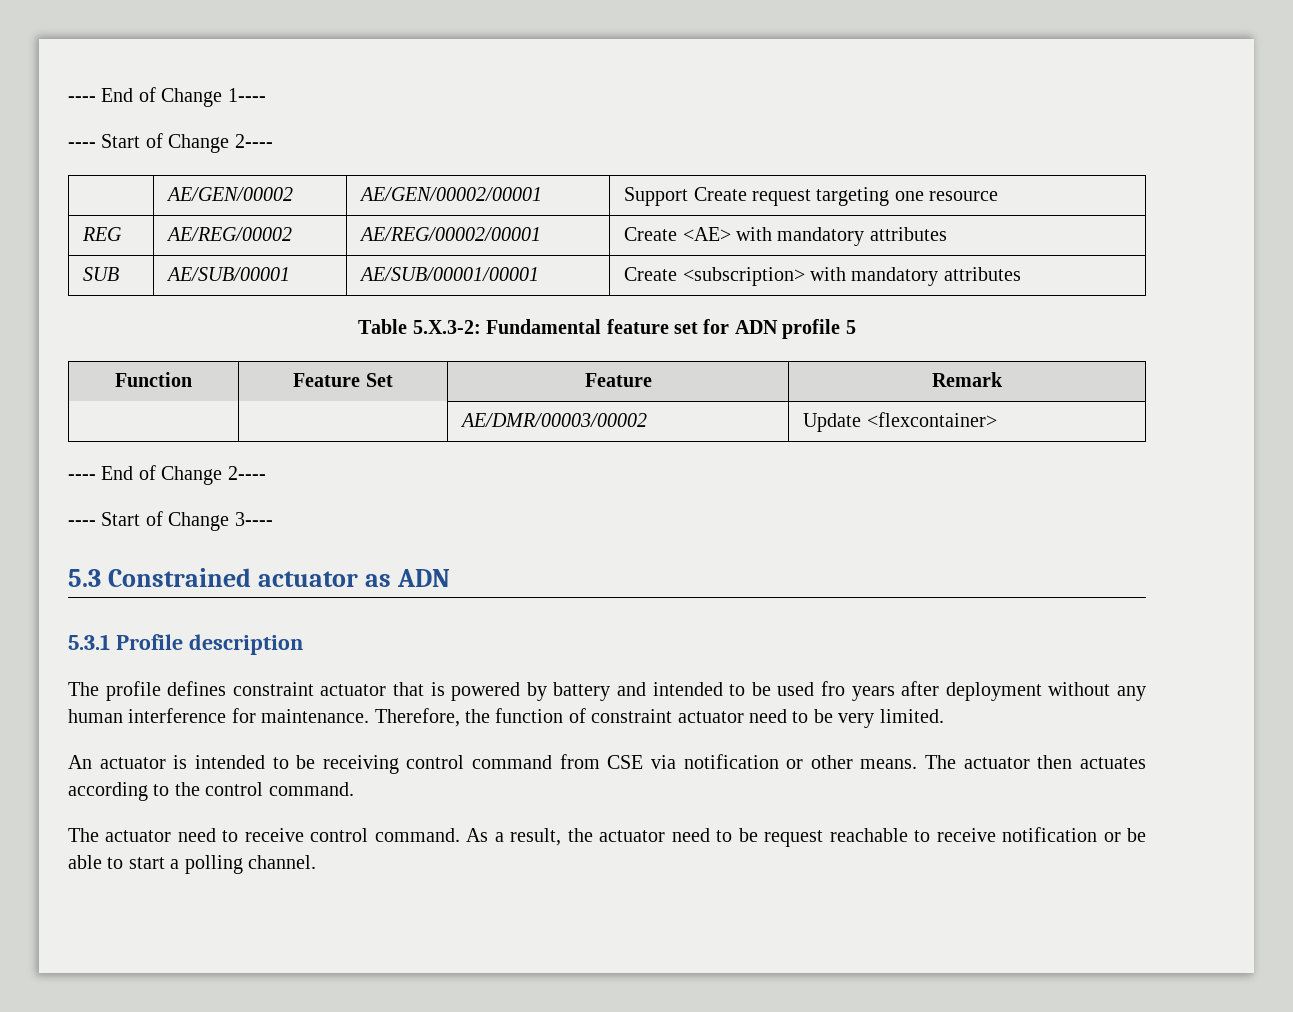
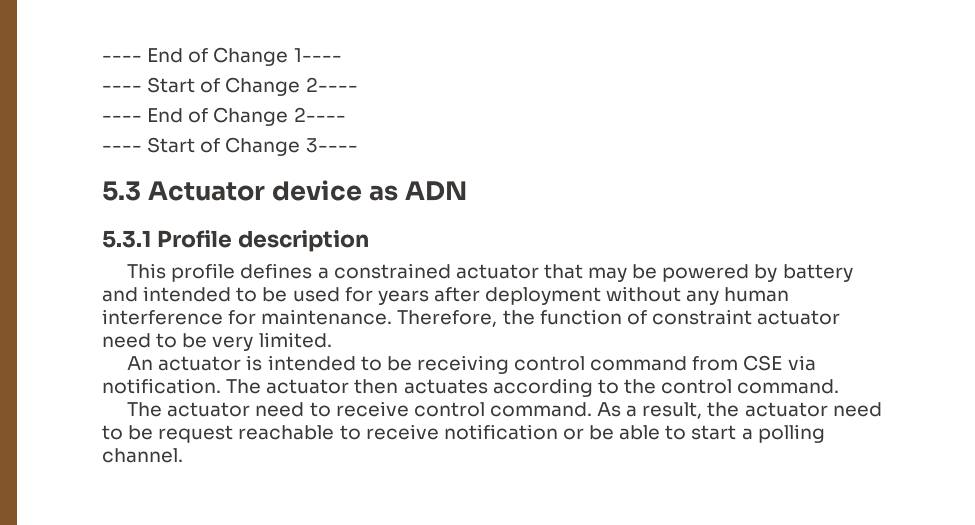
[166,187,294,201] [359,187,543,201] [624,187,999,206] [82,227,123,241] [166,227,293,241] [359,227,542,241] [624,227,947,246] [83,267,120,281] [166,267,291,281] [359,267,540,281] [624,267,1021,286] [358,319,856,339] [115,372,192,387] [293,373,393,387] [584,373,652,387] [932,372,1003,387] [460,413,648,427] [803,412,997,432] // | AE/GEN/00002 | AE/GEN/00002/00001 | Support Create request targeting one resource // REG | AE/REG/00002 | AE/REG/00002/00001 | Create <AE> with mandatory attributes // SUB | AE/SUB/00001 | AE/SUB/00001/00001 | Create <subscription> with mandatory attributes // Table 5.X.3-2: Fundamental feature set for ADN profile 5 // Function | Feature Set | Feature | Remark // | | AE/DMR/00003/00002 | Update <flexcontainer> -> (358, 84) none
[107,568,358,587] Constrained actuator -> [147,180,362,201] Actuator device
[68,682,99,696] The -> [127,263,167,279] This
[232,682,445,696] constraint actuator that is -> [317,263,658,282] a constrained actuator that may be
[821,681,846,696] fro -> [344,287,373,302] for
[683,754,918,769] notification or other means. -> [102,378,221,394] notification.

